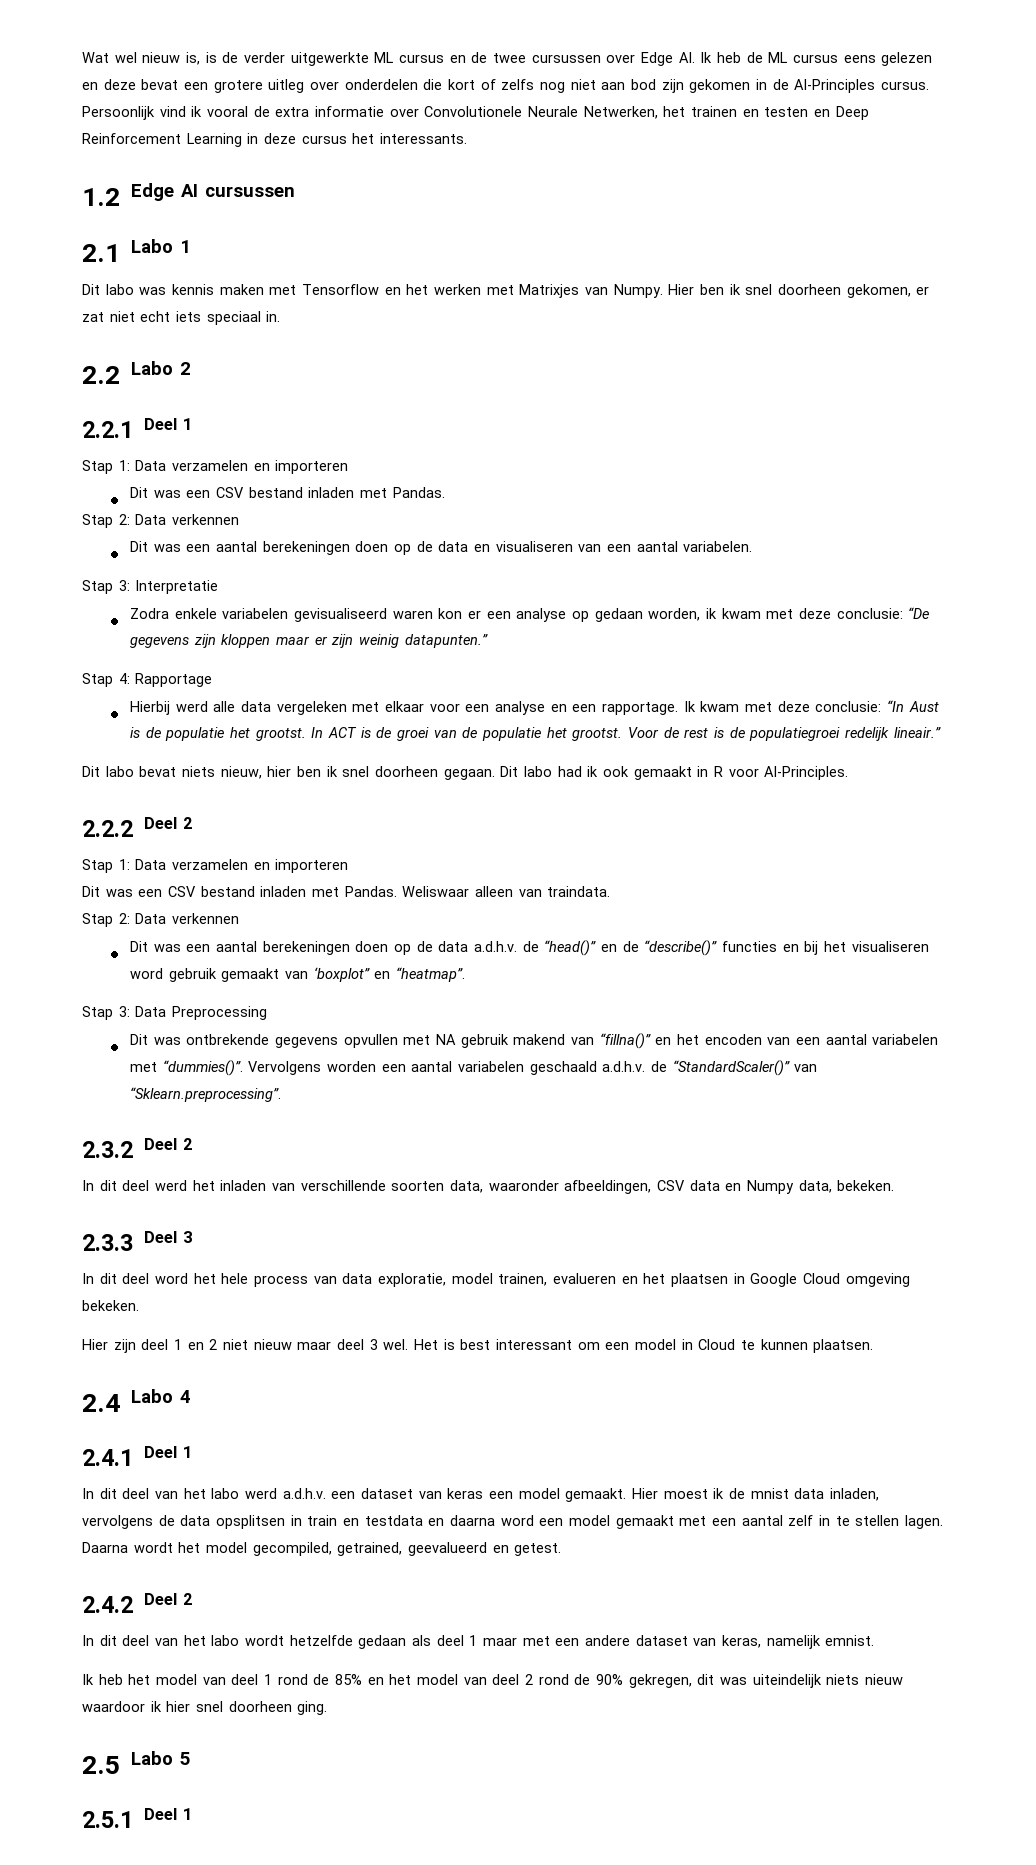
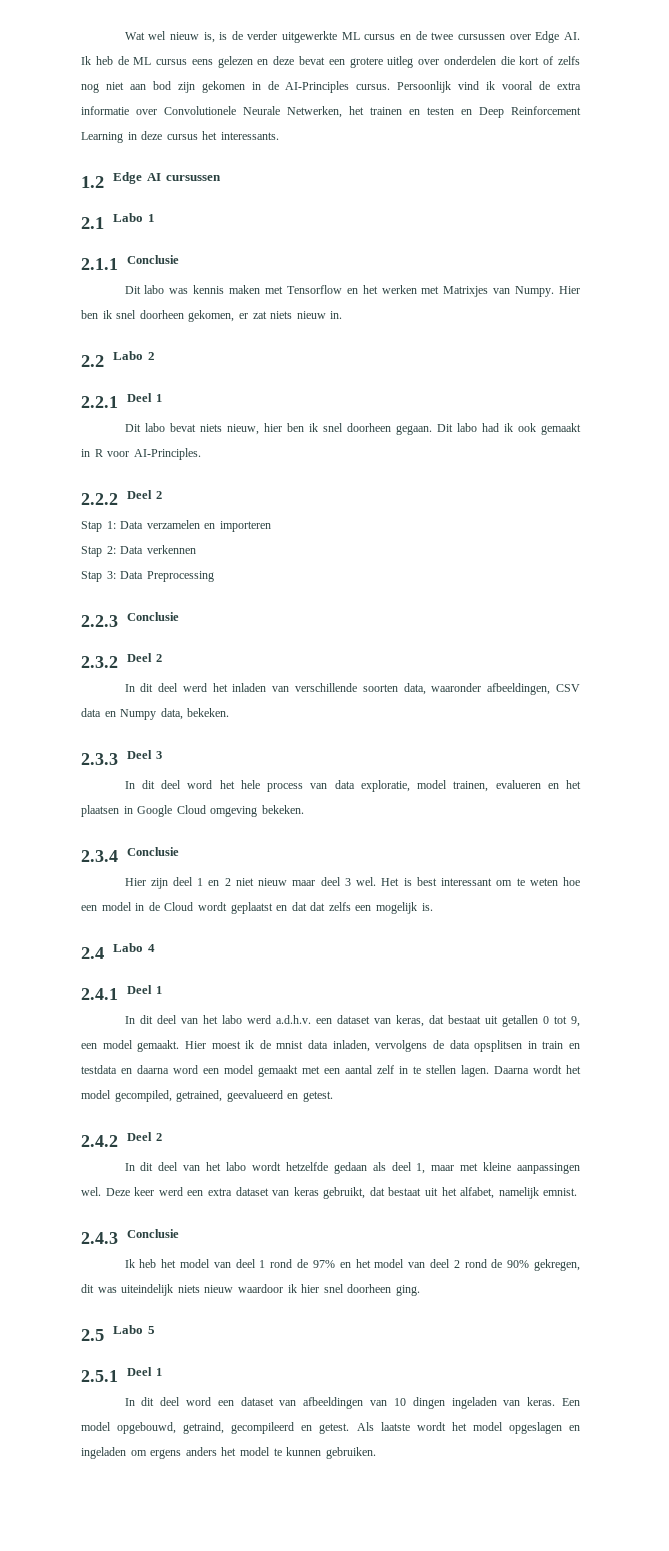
(191, 246) none -> [81,255,179,270] // 2.1.1 Conclusie
[109,311,261,325] niet echt iets speciaal -> [270,311,326,319] niets nieuw
[82,460,349,474] [130,487,445,498] [82,514,240,528] [130,541,753,555] [82,580,219,594] [130,607,930,622] [130,634,488,648] [82,673,213,687] [130,700,939,715] [130,727,941,741] // Stap 1: Data verzamelen en importeren // Dit was een CSV bestand inladen met Pandas. // Stap 2: Data verkennen // Dit was een aantal berekeningen doen op de data en visualiseren van een aantal variabelen. // Stap 3: Interpretatie // Zodra enkele variabelen gevisualiseerd waren kon er een analyse op gedaan worden, ik kwam met deze conclusie: “De gegevens zijn kloppen maar er zijn weinig datapunten.” // Stap 4: Rapportage // Hierbij werd alle data vergeleken met elkaar voor een analyse en een rapportage. Ik kwam met deze conclusie: “In Aust is de populatie het grootst. In ACT is de groei van de populatie het grootst. Voor de rest is de populatiegroei redelijk lineair.” -> (162, 398) none
[82,886,611,897] [82,913,240,927] [130,940,929,956] [130,967,466,982] [82,1006,268,1020] [130,1033,939,1049] [130,1060,818,1076] [130,1087,282,1102] Dit was een CSV bestand inladen met Pandas. Weliswaar alleen van traindata. // Stap 2: Data verkennen // Dit was een aantal berekeningen doen op de data a.d.h.v. de “head()” en de “describe()” functies en bij het visualiseren word gebruik gemaakt van ‘boxplot” en “heatmap”. // Stap 3: Data Preprocessing // Dit was ontbrekende gegevens opvullen met NA gebruik makend van “fillna()” en het encoden van een aantal variabelen met “dummies()”. Vervolgens worden een aantal variabelen geschaald a.d.h.v. de “StandardScaler()” van “Sklearn.preprocessing”. -> [81,545,196,557] [81,571,214,582] [81,612,179,627] Stap 2: Data verkennen // Stap 3: Data Preprocessing // 2.2.3 Conclusie
(139, 1305) none -> [81,847,179,862] // 2.3.4 Conclusie
[605,1339,874,1353] een model in Cloud te kunnen plaatsen. -> [516,877,580,886] [81,902,433,914] te weten hoe een model in de Cloud wordt geplaatst en dat dat zelfs een mogelijk is.
[447,1488,484,1499] keras -> [395,1015,581,1027] keras, dat bestaat uit getallen 0 tot 9,
[469,1635,478,1646] 1 -> [416,1163,426,1174] 1,
[555,1635,762,1648] een andere dataset van keras, -> [483,1162,580,1174] [81,1187,495,1199] kleine aanpassingen wel. Deze keer werd een extra dataset van keras gebruikt, dat bestaat uit het alfabet,
(875, 1640) none -> [81,1229,179,1244] // 2.4.3 Conclusie
[335,1674,363,1685] 85% -> [312,1260,335,1268] 97%
(192, 1814) none -> [124,1397,580,1409] [81,1422,580,1434] [81,1447,376,1459] // In dit deel word een dataset van afbeeldingen van 10 dingen ingeladen van keras. Een model opgebouwd, getraind, gecompileerd en getest. Als laatste wordt het model opgeslagen en ingeladen om ergens anders het model te kunnen gebruiken.

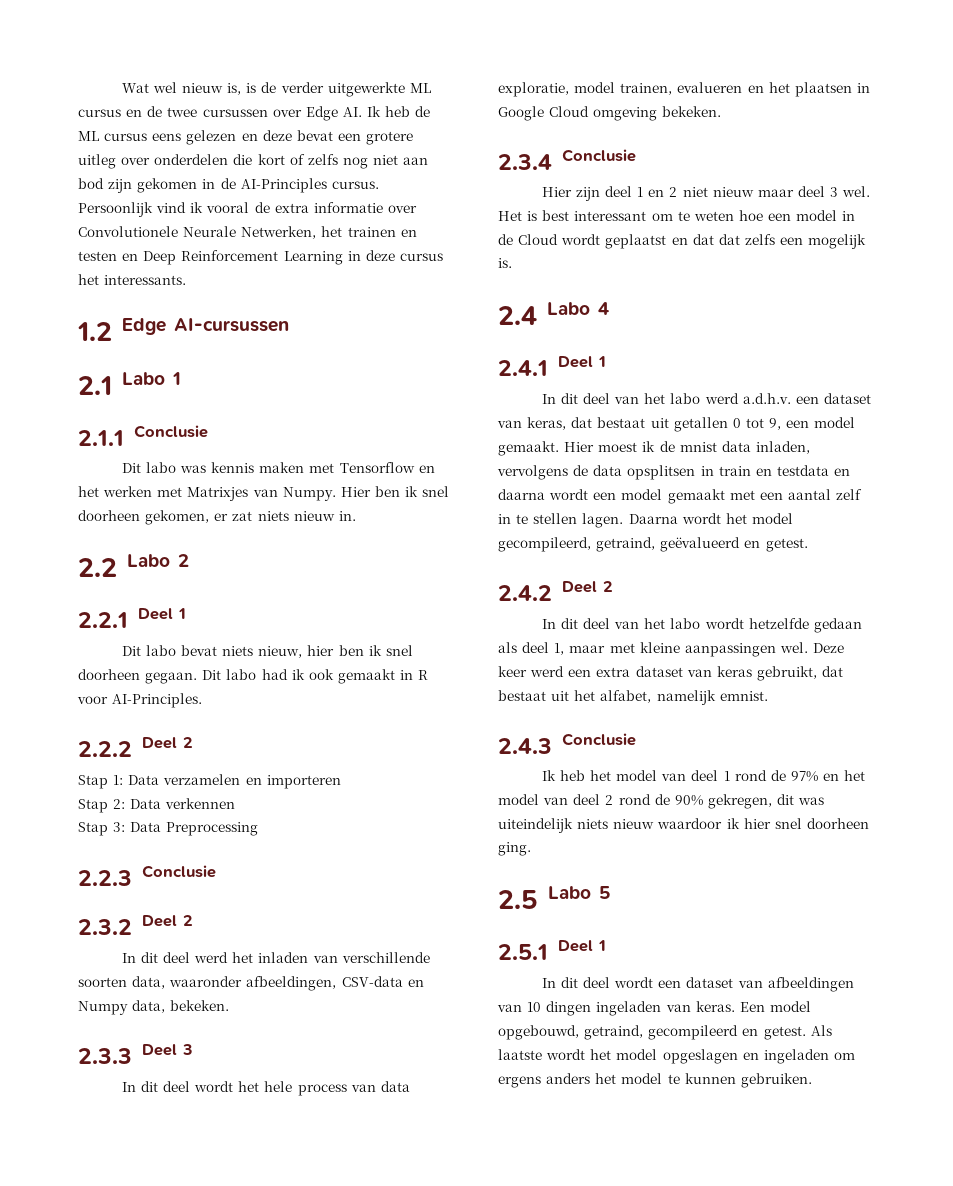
[146,173,221,181] AI cursussen -> [173,318,289,332] AI-cursussen
[555,684,580,692] [81,708,101,717] CSV data -> [341,976,403,987] CSV-data
[187,780,213,789] word -> [194,1081,234,1092] wordt
[173,1065,198,1074] word -> [549,489,589,500] wordt
[114,1090,283,1102] gecompiled, getrained, geevalueerd -> [498,537,741,552] gecompileerd, getraind, geëvalueerd
[185,1397,211,1406] word -> [614,977,654,988] wordt

